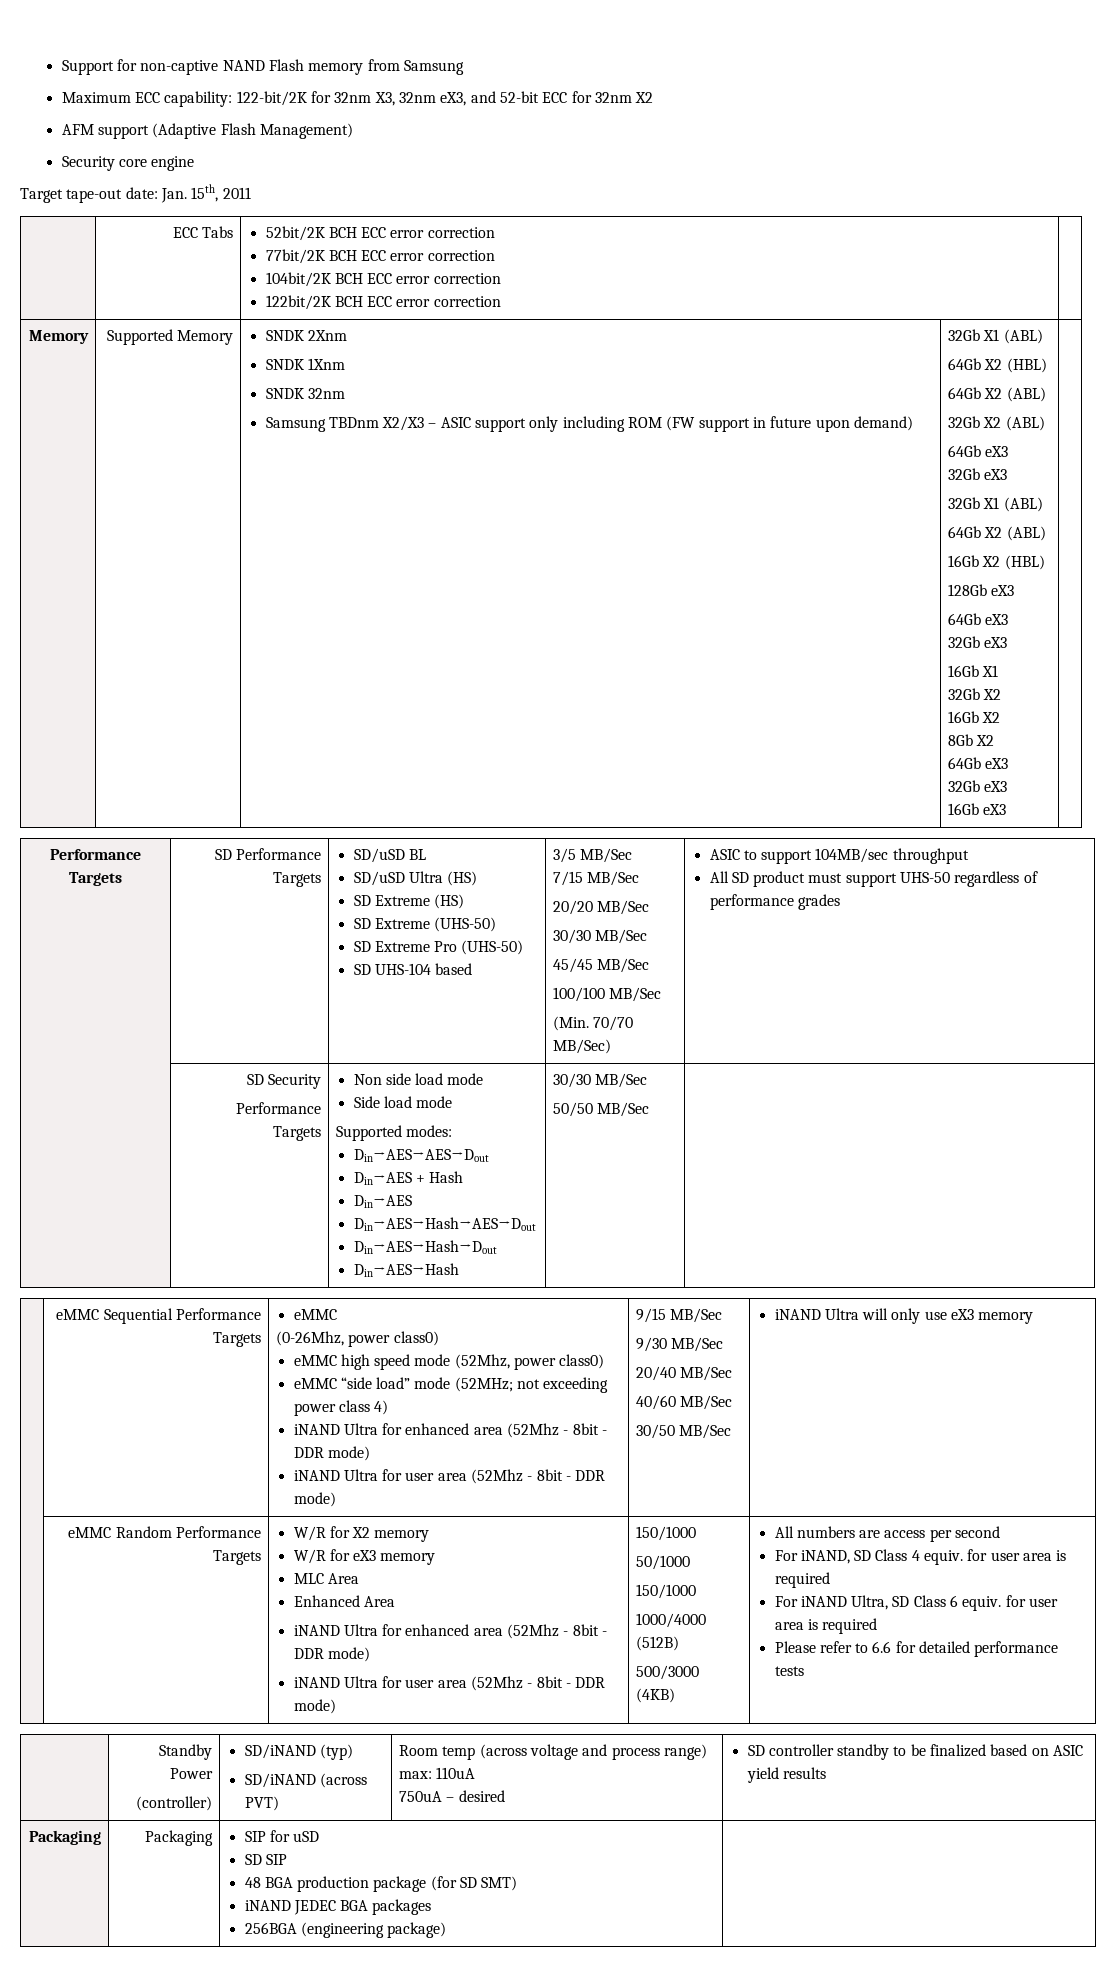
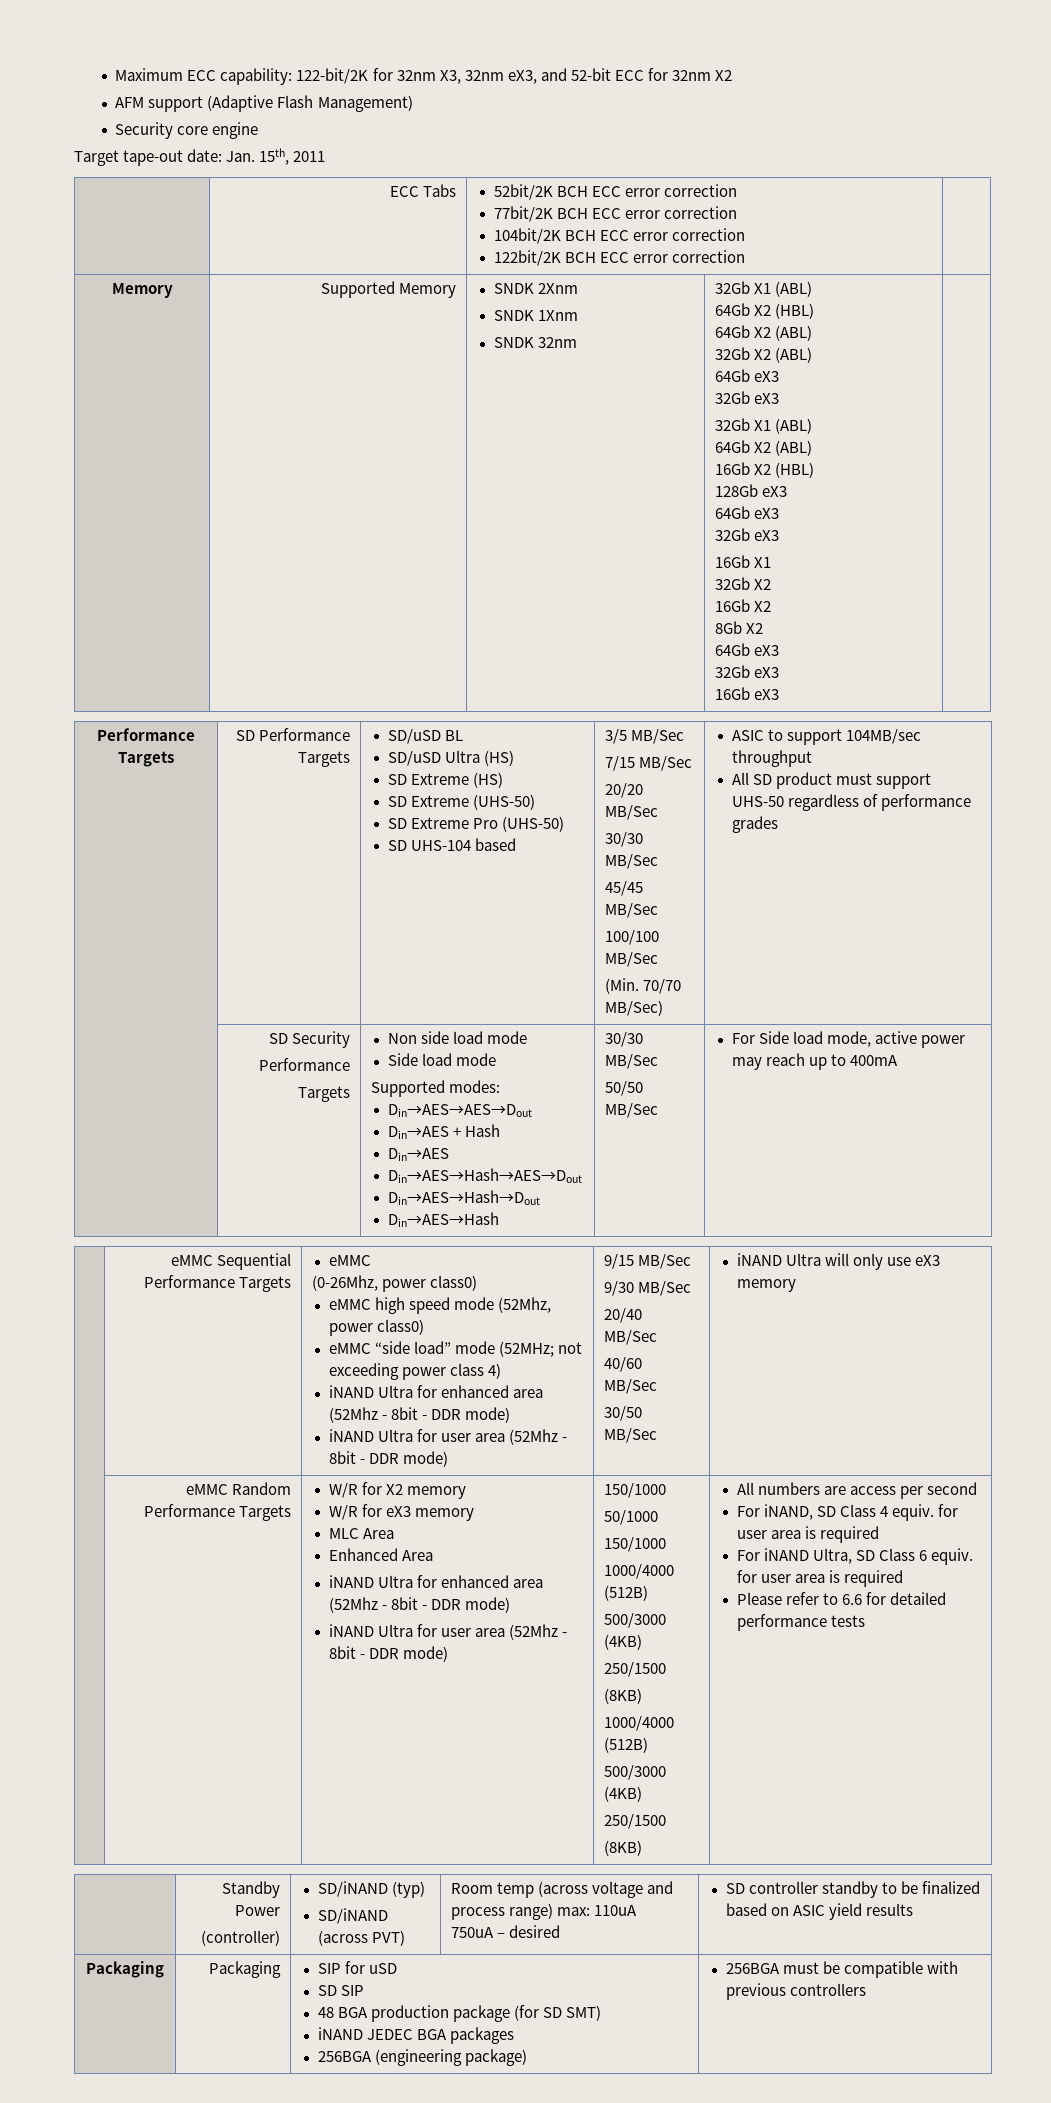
[61,59,465,75] Support for non-captive NAND Flash memory from Samsung // -> (115, 74) none
[265,416,913,432] // Samsung TBDnm X2/X3 – ASIC support only including ROM (FW support in future upon demand) -> (577, 342) none
(650, 1109) none -> [731,1031,966,1048] [731,1053,898,1070] For Side load mode, active power may reach up to 400mA
(675, 1695) none -> [604,1662,667,1677] [604,1688,643,1704] [604,1716,675,1731] [604,1737,649,1753] [604,1765,667,1780] [604,1786,643,1802] [604,1814,667,1829] [604,1840,643,1856] // 250/1500 // (8KB) // 1000/4000 (512B) // 500/3000 (4KB) // 250/1500 // (8KB)
(447, 1930) none -> [725,1961,958,1978] [725,1983,866,2000] 256BGA must be compatible with previous controllers

